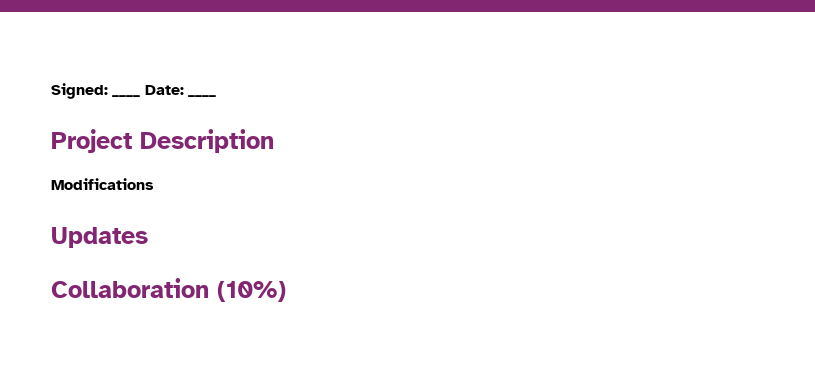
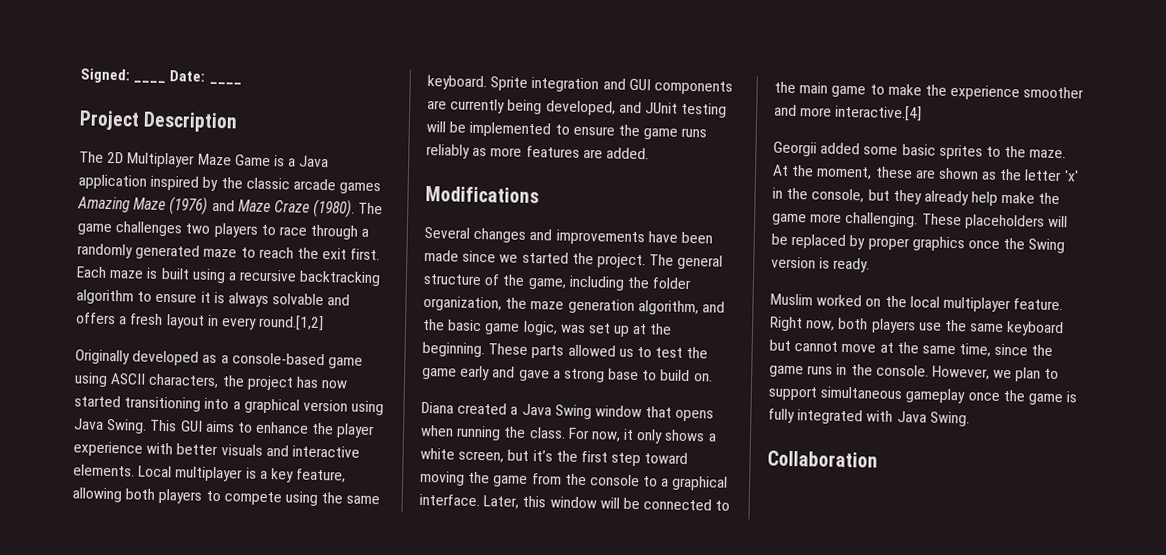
[51,178,154,190] [51,227,148,248] Modifications // Updates -> [79,151,330,168] [78,174,382,195] [77,196,384,218] [77,221,370,240] [77,243,381,261] [76,266,382,287] [76,289,351,308] [76,312,325,332] [75,349,363,369] [74,372,348,391] [74,395,385,416] [74,418,376,439] [73,441,360,458] [73,464,347,483] [72,487,381,506] [427,75,733,95] [427,98,728,118] [426,121,708,140] [426,143,649,160] [425,185,539,204] [424,226,713,246] [424,249,724,270] [423,273,693,291] [423,295,725,316] [422,318,673,337] [422,341,709,359] [422,365,713,383] [421,401,715,422] [420,424,717,444] [420,447,689,467] [420,470,729,491] [419,493,731,511] [774,81,1085,101] [774,104,923,122] [773,141,1067,160] [772,164,1079,182] [772,187,1061,206] [772,211,1068,230] [771,233,1066,254] [771,256,871,273] [770,293,1064,313] [770,316,1065,337] [769,339,1054,357] [769,363,1060,382] [768,386,1078,406] [768,408,970,427] The 2D Multiplayer Maze Game is a Java application inspired by the classic arcade games Amazing Maze (1976) and Maze Craze (1980). The game challenges two players to race through a randomly generated maze to reach the exit first. Each maze is built using a recursive backtracking algorithm to ensure it is always solvable and offers a fresh layout in every round.[1,2] // Originally developed as a console-based game using ASCII characters, the project has now started transitioning into a graphical version using Java Swing. This GUI aims to enhance the player experience with better visuals and interactive elements. Local multiplayer is a key feature, allowing both players to compete using the same keyboard. Sprite integration and GUI components are currently being developed, and JUnit testing will be implemented to ensure the game runs reliably as more features are added. // Modifications // Several changes and improvements have been made since we started the project. The general structure of the game, including the folder organization, the maze generation algorithm, and the basic game logic, was set up at the beginning. These parts allowed us to test the game early and gave a strong base to build on. // Diana created a Java Swing window that opens when running the class. For now, it only shows a white screen, but it’s the first step toward moving the game from the console to a graphical interface. Later, this window will be connected to the main game to make the experience smoother and more interactive.[4] // Georgii added some basic sprites to the maze. At the moment, these are shown as the letter 'x' in the console, but they already help make the game more challenging. These placeholders will be replaced by proper graphics once the Swing version is ready. // Muslim worked on the local multiplayer feature. Right now, both players use the same keyboard but cannot move at the same time, since the game runs in the console. However, we plan to support simultaneous gameplay once the game is fully integrated with Java Swing.
[217,281,286,302] (10%) -> (878, 459) none

